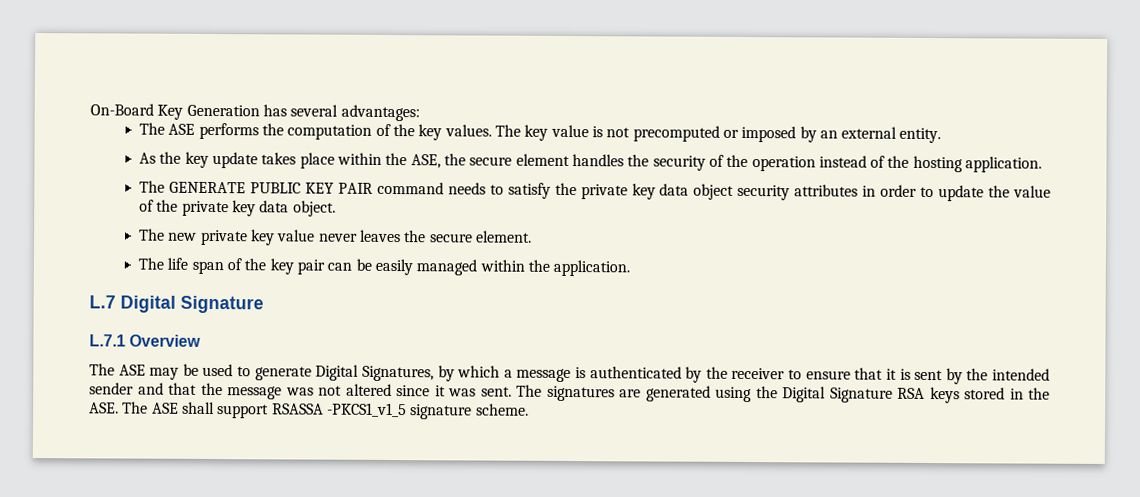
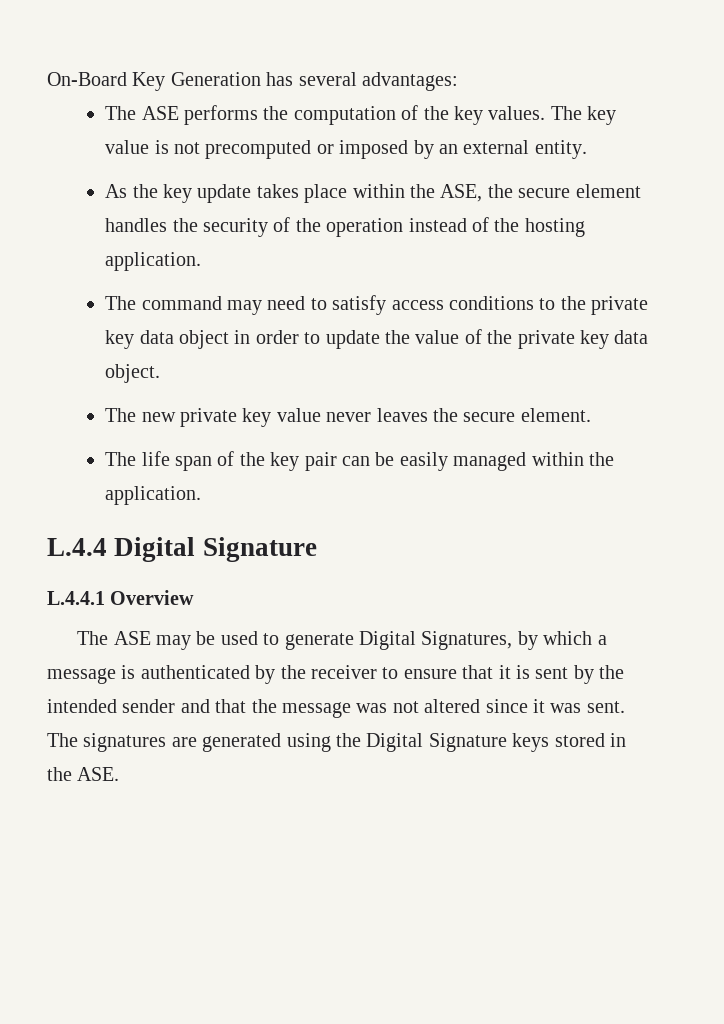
[169,181,551,199] GENERATE PUBLIC KEY PAIR command needs to satisfy -> [141,295,556,315] command may need to satisfy access conditions to
[737,184,859,201] security attributes -> (229, 339) none
[89,295,116,309] L.7 -> [47,538,107,556] L.4.4
[89,334,126,347] L.7.1 -> [47,591,105,605] L.4.4.1
[897,387,925,399] RSA -> (507, 742) none
[122,401,529,420] The ASE shall support RSASSA -PKCS1_v1_5 signature scheme. -> (120, 774) none

